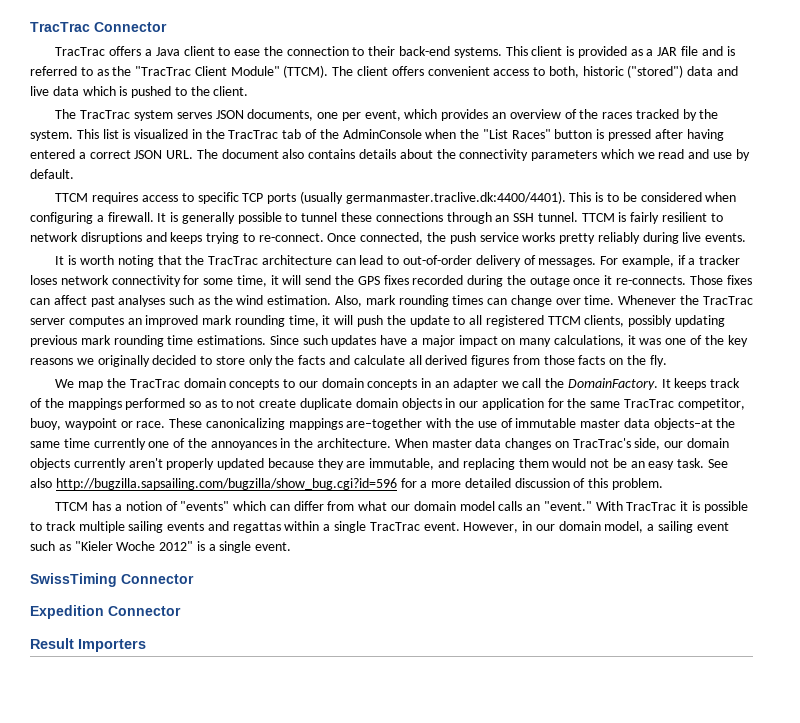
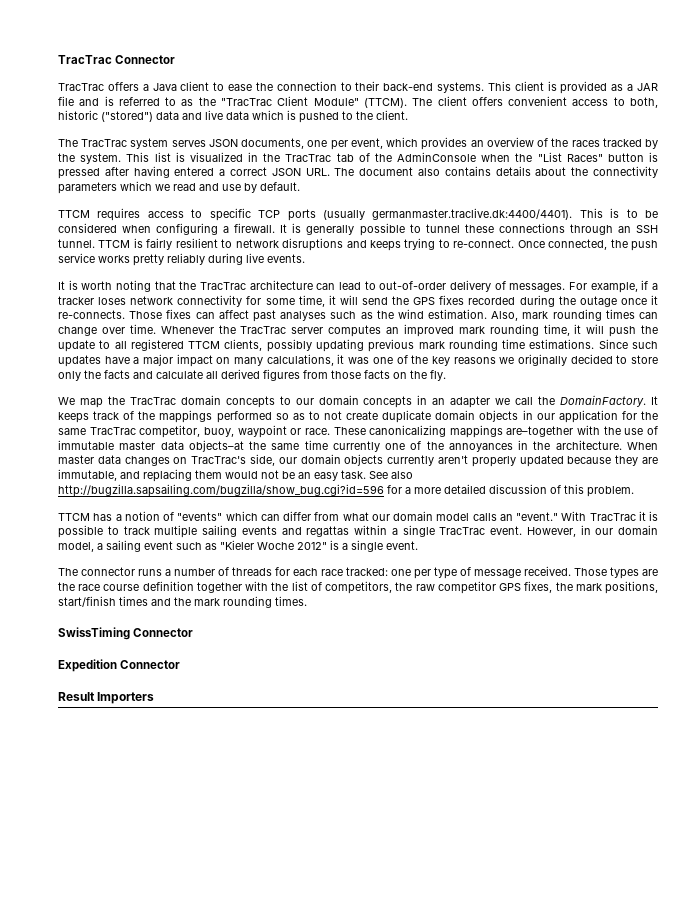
(292, 546) none -> [58,566,658,579] [58,581,659,594] [58,596,307,608] // The connector runs a number of threads for each race tracked: one per type of message received. Those types are the race course definition together with the list of competitors, the raw competitor GPS fixes, the mark positions, start/finish times and the mark rounding times.

